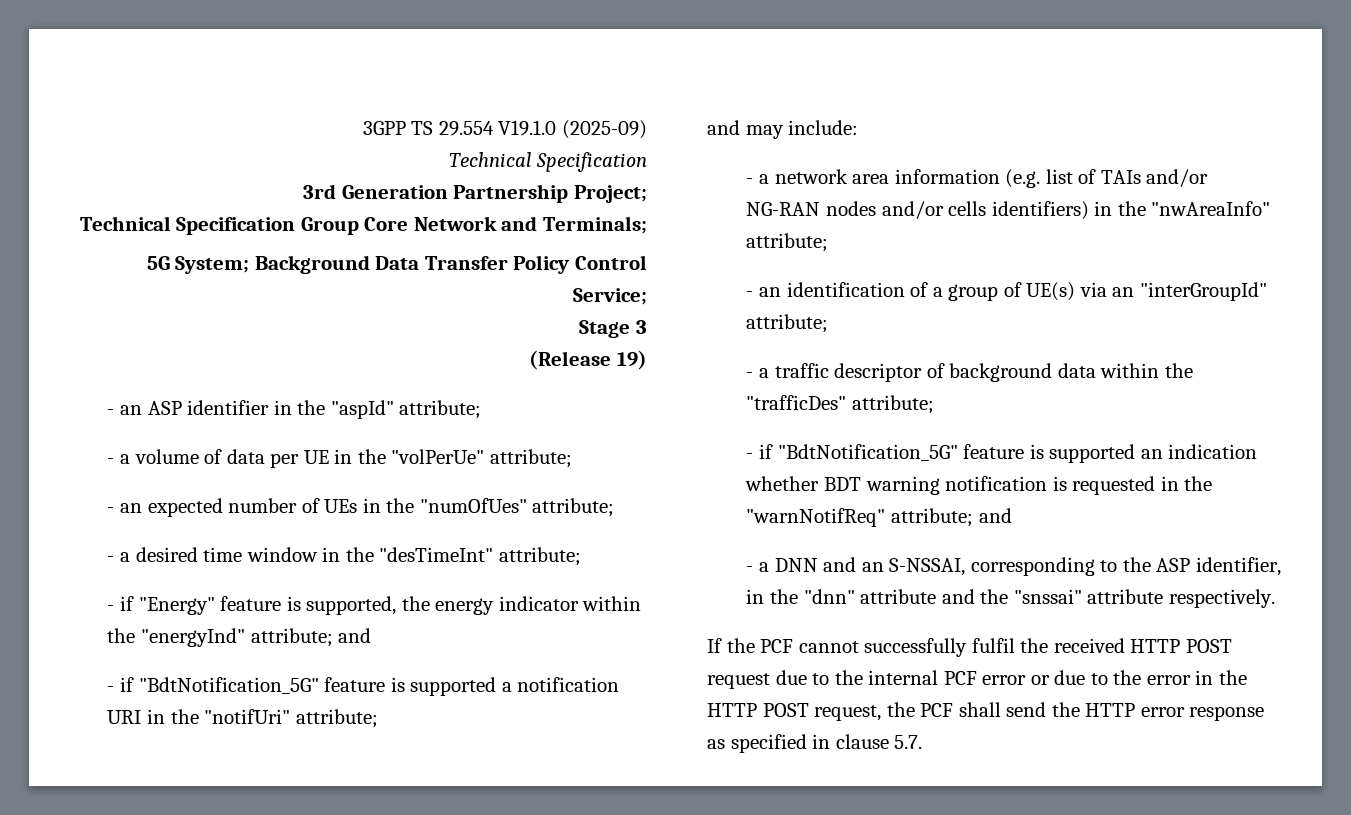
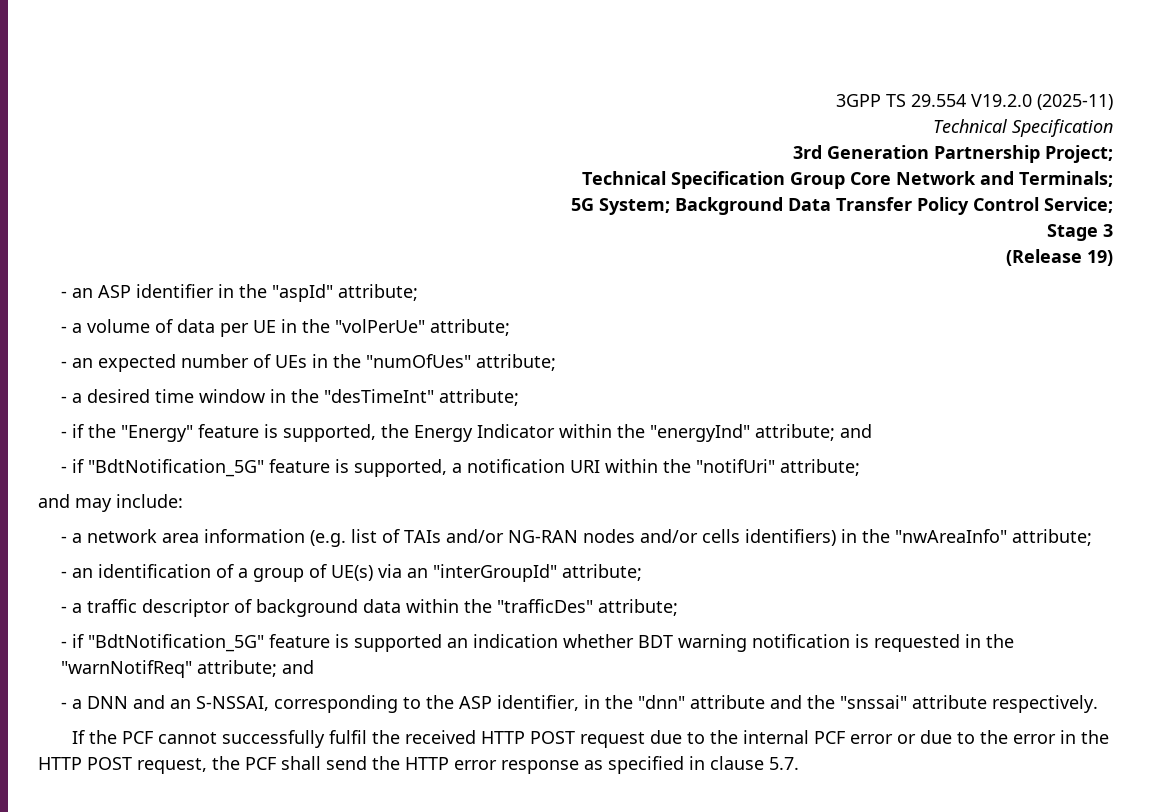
[498,120,648,139] V19.1.0 (2025-09) -> [971,94,1113,110] V19.2.0 (2025-11)
(134, 603) none -> [88,424,117,438] the
[435,596,579,615] energy indicator -> [414,424,556,442] Energy Indicator
[410,677,497,696] supported -> [354,459,448,477] supported,
[146,709,165,724] in -> [605,459,659,473] within

